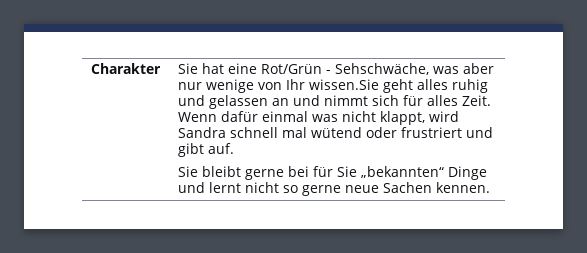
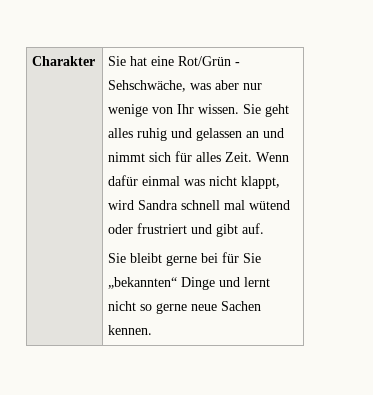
[308,79,379,90] wissen.Sie -> [198,104,262,114] wissen. Sie

